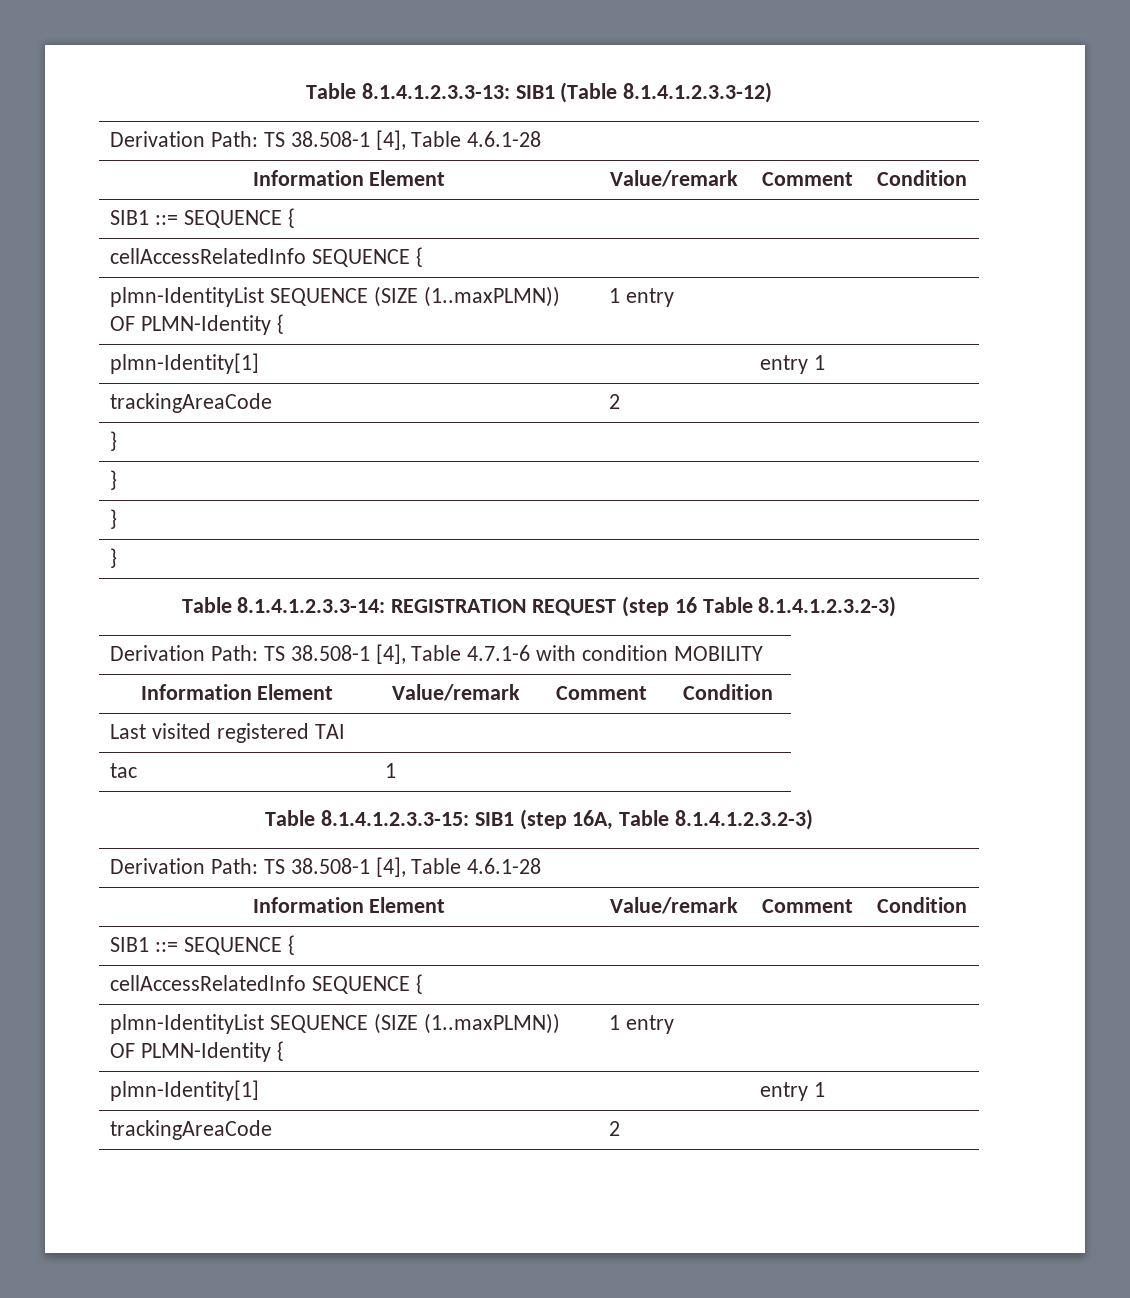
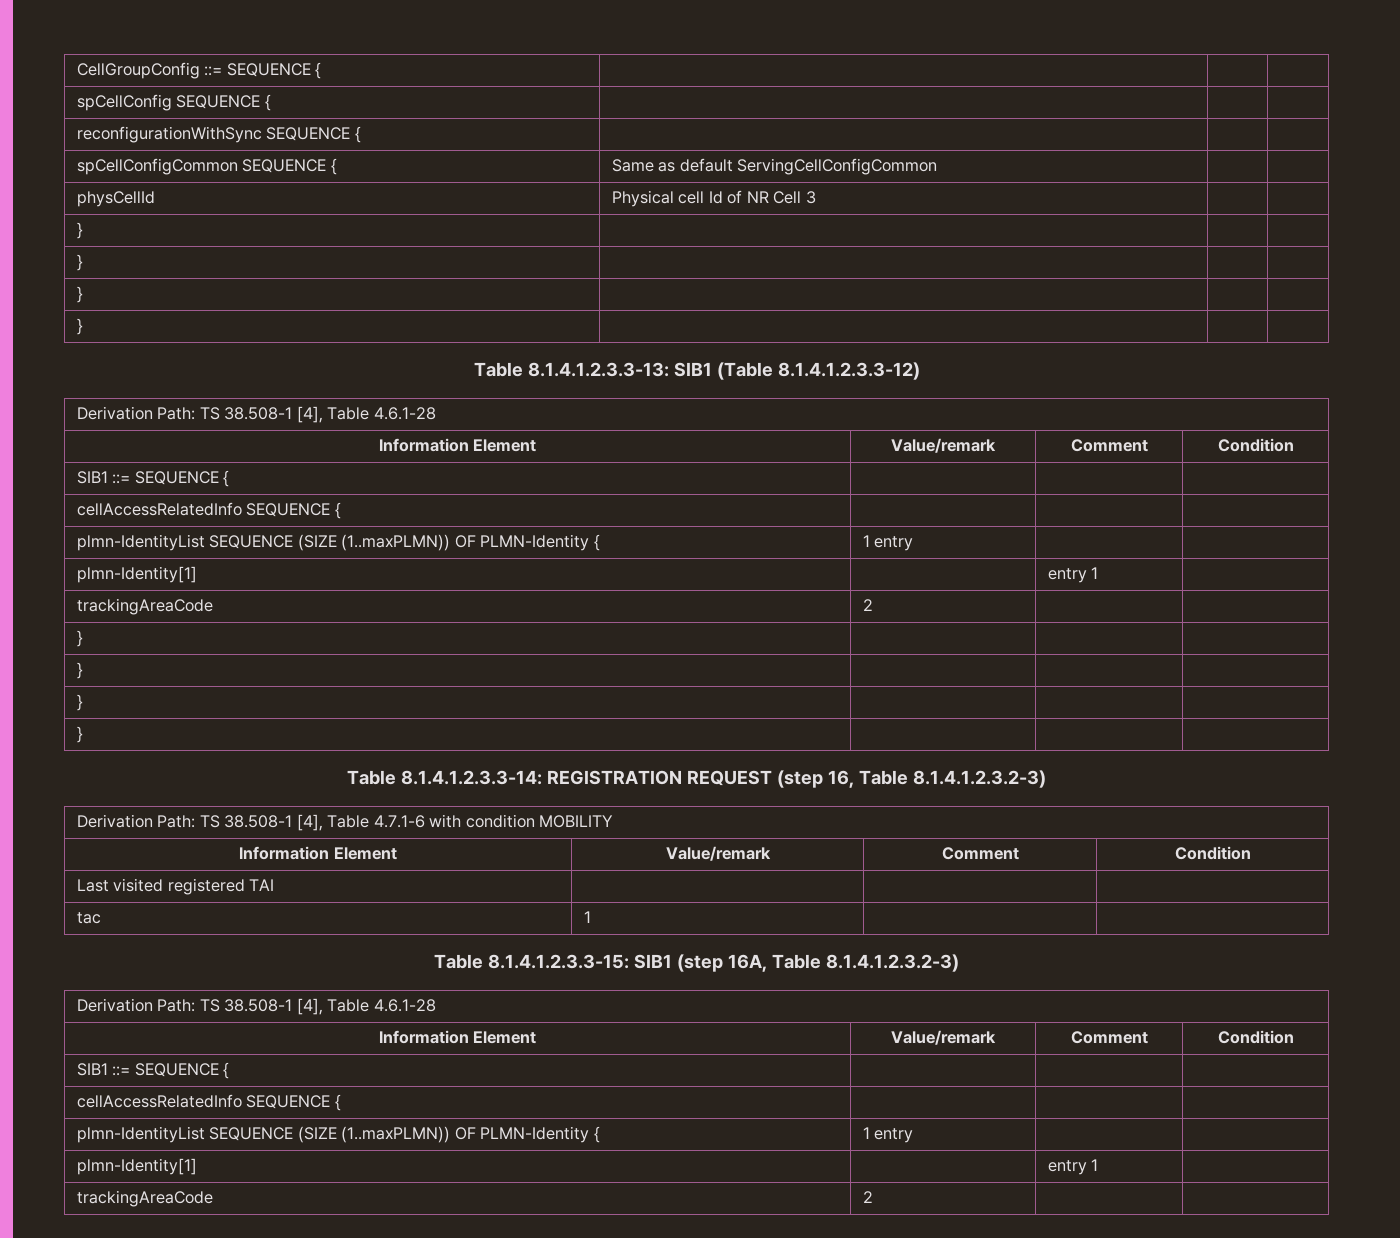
(305, 91) none -> [77,62,322,79] [77,94,271,111] [77,126,361,143] [77,158,337,175] [612,158,938,175] [77,191,156,207] [612,190,816,207] [77,222,84,239] [77,254,84,271] [77,286,84,303] [77,318,84,335] CellGroupConfig ::= SEQUENCE { | | | // spCellConfig SEQUENCE { | | | // reconfigurationWithSync SEQUENCE { | | | // spCellConfigCommon SEQUENCE { | Same as default ServingCellConfigCommon | | // physCellId | Physical cell Id of NR Cell 3 | | // } | | | // } | | | // } | | | // } | | | //
[674,597,697,613] 16 -> [828,770,854,788] 16,

